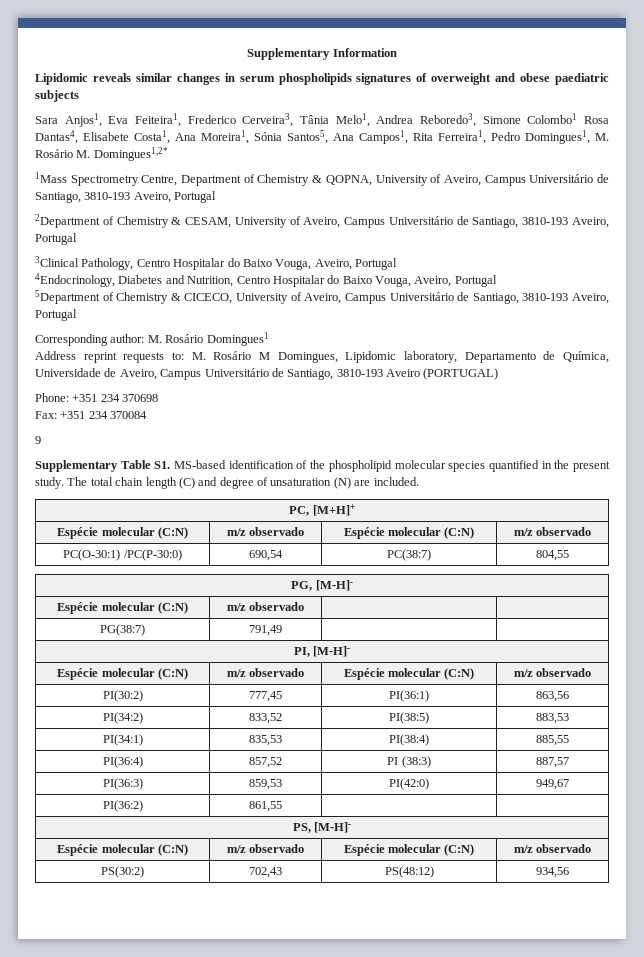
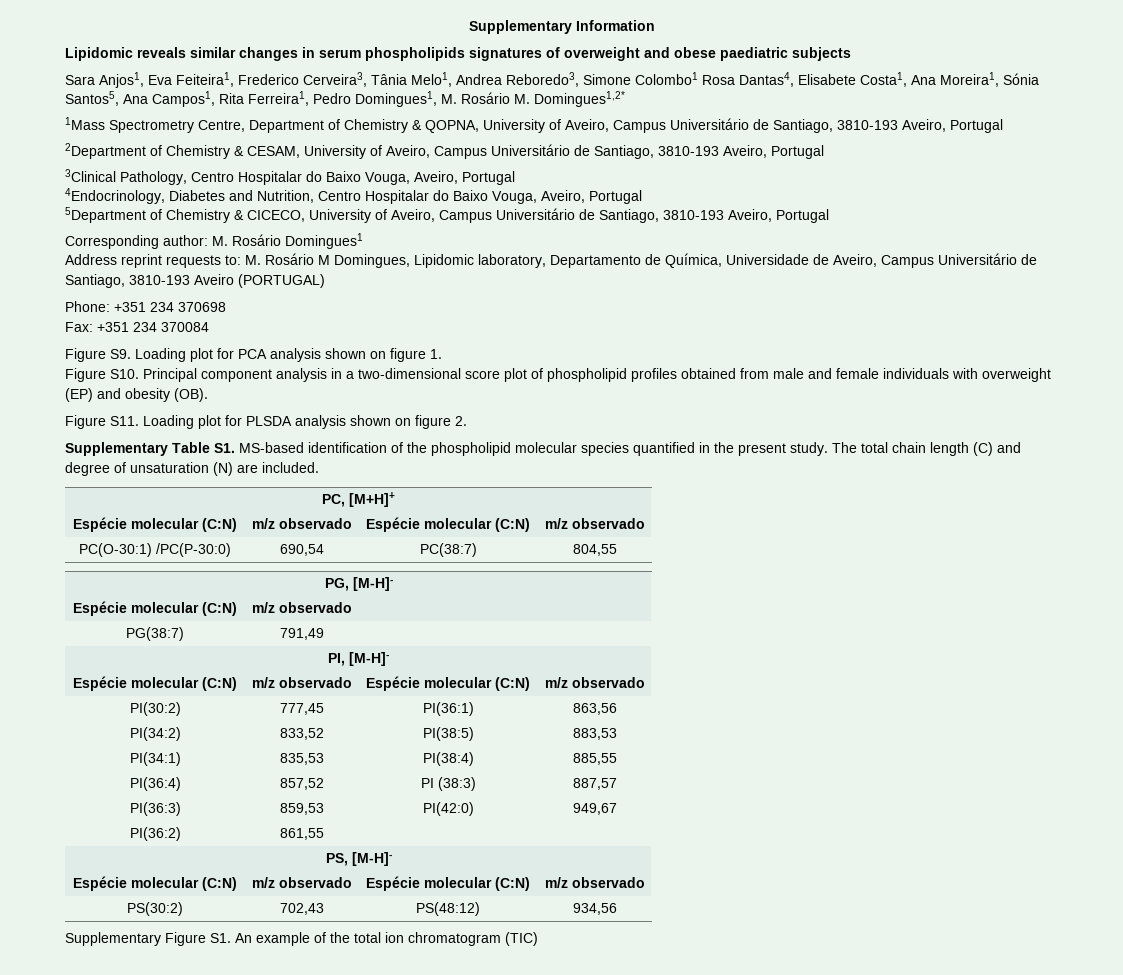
[35,436,41,444] 9 -> [65,348,442,362] [65,368,1051,382] [65,388,208,402] [65,415,467,429] Figure S9. Loading plot for PCA analysis shown on figure 1. // Figure S10. Principal component analysis in a two-dimensional score plot of phospholipid profiles obtained from male and female individuals with overweight (EP) and obesity (OB). // Figure S11. Loading plot for PLSDA analysis shown on figure 2.
(569, 872) none -> [65,932,538,946] // Supplementary Figure S1. An example of the total ion chromatogram (TIC)

